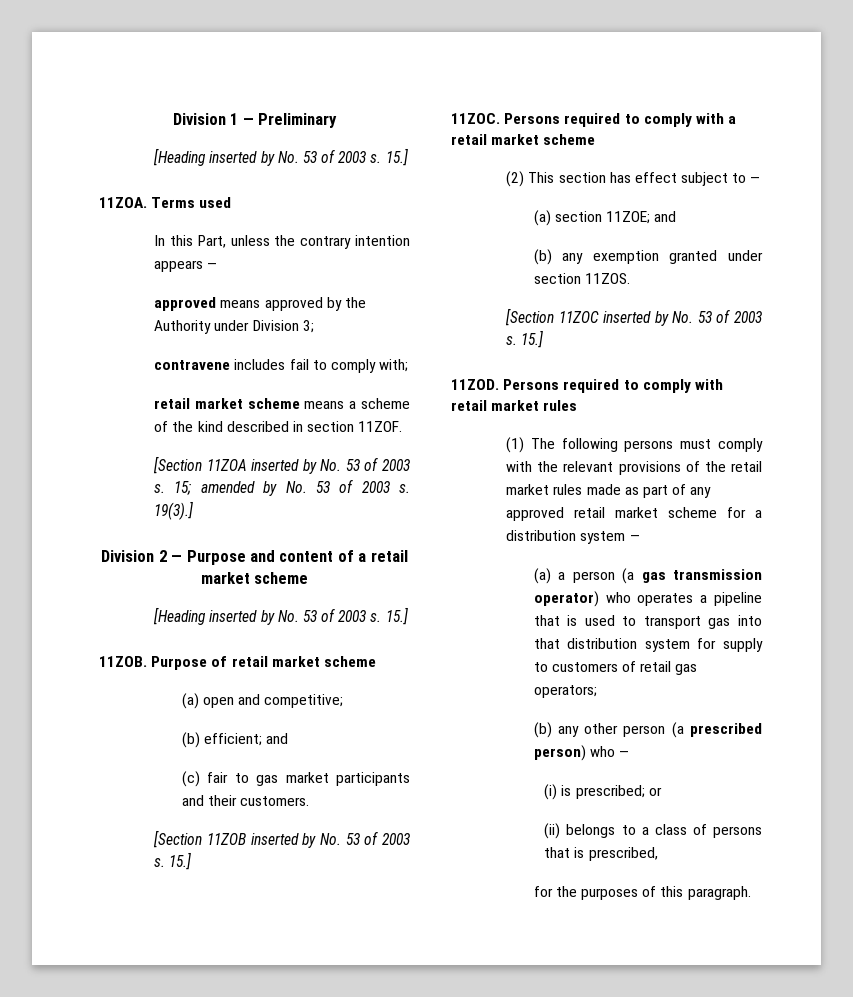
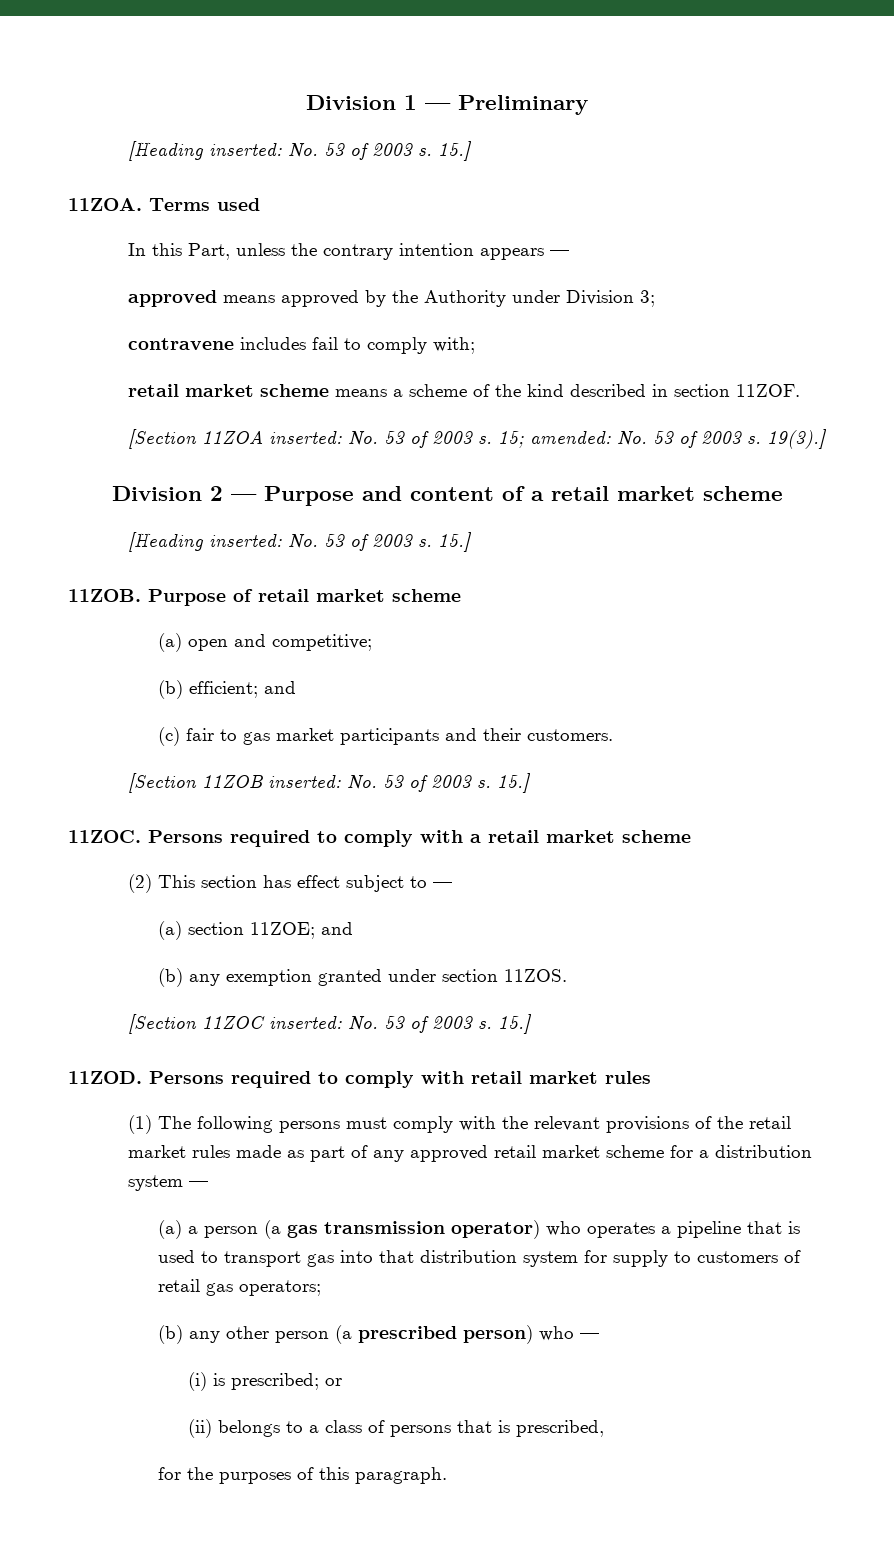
[209,151,275,166] inserted by -> [209,143,283,156] inserted:
[251,459,317,474] inserted by -> [269,431,343,444] inserted:
[200,481,278,496] amended by -> [530,431,612,444] amended:
[209,610,275,625] inserted by -> [209,534,283,547] inserted:
[250,833,317,848] inserted by -> [268,775,342,788] inserted:
[603,311,669,326] inserted by -> [269,1016,343,1029] inserted:

